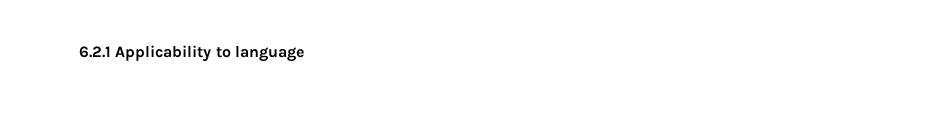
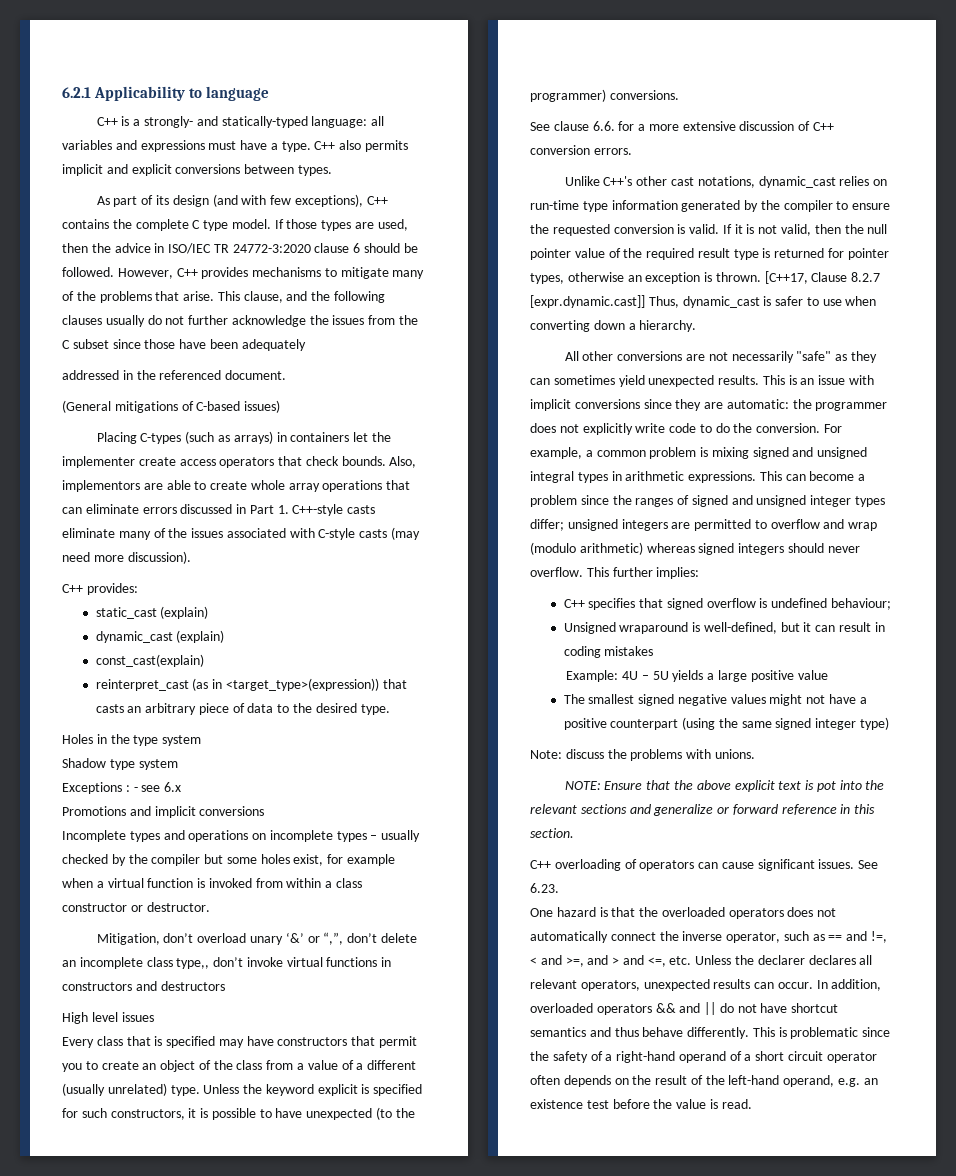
(304, 54) none -> [96,116,385,128] [62,140,409,152] [62,164,332,176] [96,194,388,207] [62,219,408,231] [62,243,418,254] [62,267,425,279] [62,291,386,303] [62,315,419,327] [62,339,306,351] [62,370,287,380] [62,400,281,413] [96,431,391,444] [62,456,417,468] [62,480,411,492] [62,504,376,516] [62,527,421,540] [62,551,191,564] [62,583,138,595] [95,606,209,619] [95,630,225,643] [95,654,204,667] [95,678,407,691] [95,703,390,715] [62,734,202,746] [62,758,178,770] [62,782,182,794] [62,806,265,818] [62,830,421,842] [62,854,396,866] [62,878,363,888] [62,902,210,912] [96,932,417,945] [62,957,392,969] [62,981,225,991] [62,1012,154,1024] [62,1036,418,1048] [62,1060,417,1072] [62,1083,423,1096] [62,1107,415,1120] [530,89,679,102] [530,121,835,131] [530,145,632,155] [564,176,888,188] [530,200,891,212] [530,224,888,236] [530,248,889,260] [530,271,881,284] [530,295,877,308] [530,320,697,332] [564,351,877,363] [530,375,875,387] [530,399,888,411] [530,423,843,435] [530,447,868,459] [530,471,866,483] [530,495,886,507] [530,519,878,531] [530,542,860,555] [530,567,700,579] [563,598,892,610] [563,622,885,634] [563,646,654,658] [566,670,828,682] [563,694,867,706] [563,717,890,730] [530,749,755,761] [564,780,885,792] [530,804,876,816] [530,828,574,838] [530,859,879,871] [530,883,559,893] [530,907,837,919] [530,931,888,943] [530,955,873,967] [530,979,882,991] [530,1002,839,1015] [530,1027,891,1039] [530,1051,877,1063] [530,1075,878,1087] [530,1099,752,1109] // C++ is a strongly- and statically-typed language: all variables and expressions must have a type. C++ also permits implicit and explicit conversions between types. // As part of its design (and with few exceptions), C++ contains the complete C type model. If those types are used, then the advice in ISO/IEC TR 24772-3:2020 clause 6 should be followed. However, C++ provides mechanisms to mitigate many of the problems that arise. This clause, and the following clauses usually do not further acknowledge the issues from the C subset since those have been adequately // addressed in the referenced document. // (General mitigations of C-based issues) // Placing C-types (such as arrays) in containers let the implementer create access operators that check bounds. Also, implementors are able to create whole array operations that can eliminate errors discussed in Part 1. C++-style casts eliminate many of the issues associated with C-style casts (may need more discussion). // C++ provides: // static_cast (explain) // dynamic_cast (explain) // const_cast(explain) // reinterpret_cast (as in <target_type>(expression)) that casts an arbitrary piece of data to the desired type. // Holes in the type system // Shadow type system // Exceptions : - see 6.x // Promotions and implicit conversions // Incomplete types and operations on incomplete types – usually checked by the compiler but some holes exist, for example when a virtual function is invoked from within a class constructor or destructor. // Mitigation, don’t overload unary ‘&’ or “,”, don’t delete an incomplete class type,, don’t invoke virtual functions in constructors and destructors // High level issues // Every class that is specified may have constructors that permit you to create an object of the class from a value of a different (usually unrelated) type. Unless the keyword explicit is specified for such constructors, it is possible to have unexpected (to the programmer) conversions. // See clause 6.6. for a more extensive discussion of C++ conversion errors. // Unlike C++'s other cast notations, dynamic_cast relies on run-time type information generated by the compiler to ensure the requested conversion is valid. If it is not valid, then the null pointer value of the required result type is returned for pointer types, otherwise an exception is thrown. [C++17, Clause 8.2.7 [expr.dynamic.cast]] Thus, dynamic_cast is safer to use when converting down a hierarchy. // All other conversions are not necessarily "safe" as they can sometimes yield unexpected results. This is an issue with implicit conversions since they are automatic: the programmer does not explicitly write code to do the conversion. For example, a common problem is mixing signed and unsigned integral types in arithmetic expressions. This can become a problem since the ranges of signed and unsigned integer types differ; unsigned integers are permitted to overflow and wrap (modulo arithmetic) whereas signed integers should never overflow. This further implies: // C++ specifies that signed overflow is undefined behaviour; // Unsigned wraparound is well-defined, but it can result in coding mistakes // Example: 4U – 5U yields a large positive value // The smallest signed negative values might not have a positive counterpart (using the same signed integer type) // Note: discuss the problems with unions. // NOTE: Ensure that the above explicit text is pot into the relevant sections and generalize or forward reference in this section. // C++ overloading of operators can cause significant issues. See 6.23. // One hazard is that the overloaded operators does not automatically connect the inverse operator, such as == and !=, < and >=, and > and <=, etc. Unless the declarer declares all relevant operators, unexpected results can occur. In addition, overloaded operators && and || do not have shortcut semantics and thus behave differently. This is problematic since the safety of a right-hand operand of a short circuit operator often depends on the result of the left-hand operand, e.g. an existence test before the value is read.

